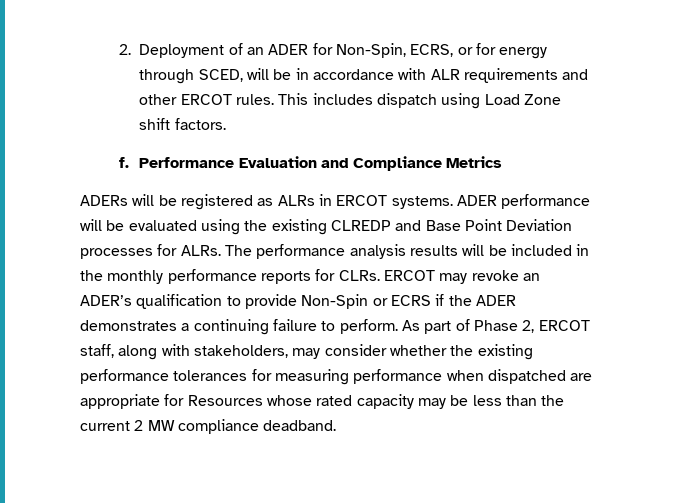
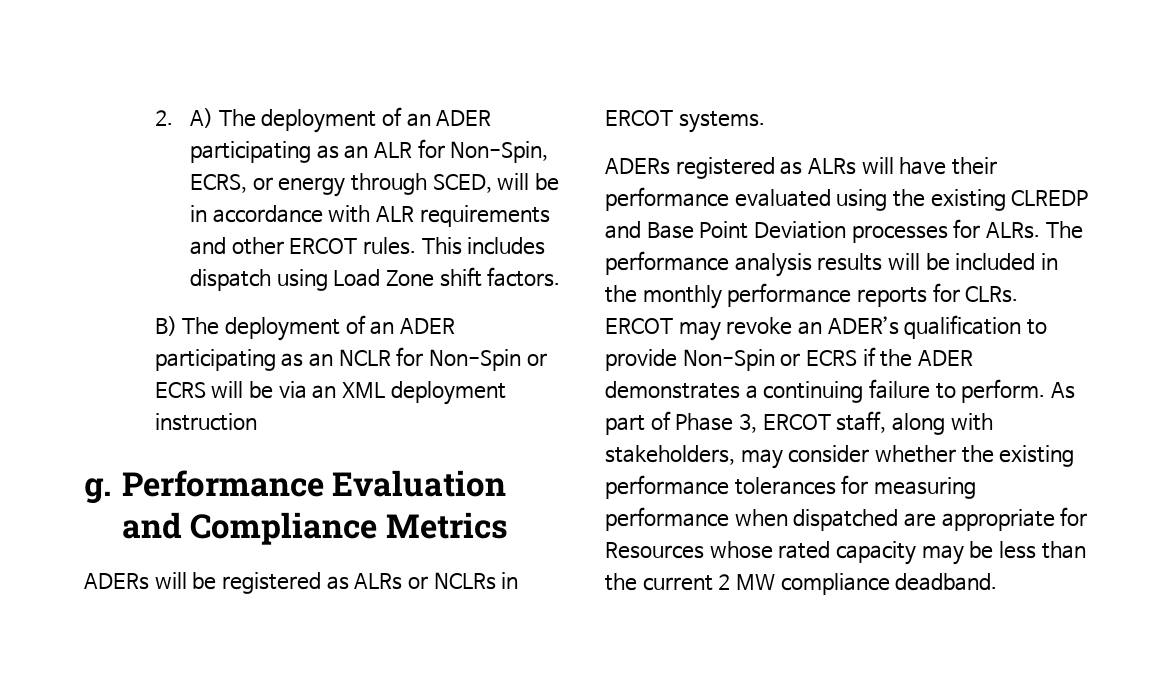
[139,43,309,58] Deployment of an ADER -> [190,107,492,133] [190,141,413,163] A) The deployment of an ADER participating as an ALR
[476,43,497,55] for -> (273, 183) none
[119,157,130,168] f. -> [154,315,456,341] [154,347,547,371] [154,381,506,405] [154,413,257,431] [84,478,111,504] B) The deployment of an ADER participating as an NCLR for Non-Spin or ECRS will be via an XML deployment instruction // g.
(315, 200) none -> [407,572,496,590] or NCLRs
[456,194,591,209] [80,219,125,231] ADER performance will be -> [605,157,997,179] [605,187,729,211] // ADERs registered as ALRs will have their performance
[522,320,535,333] 2, -> [738,413,757,433] 3,

